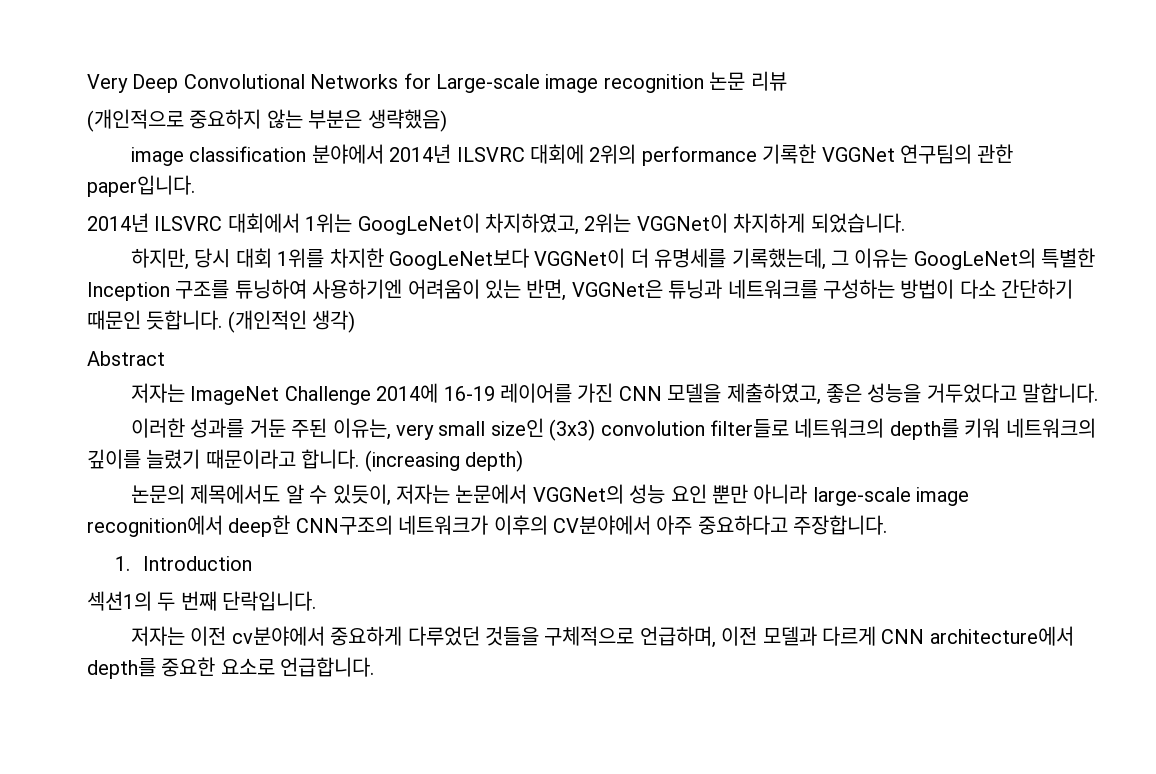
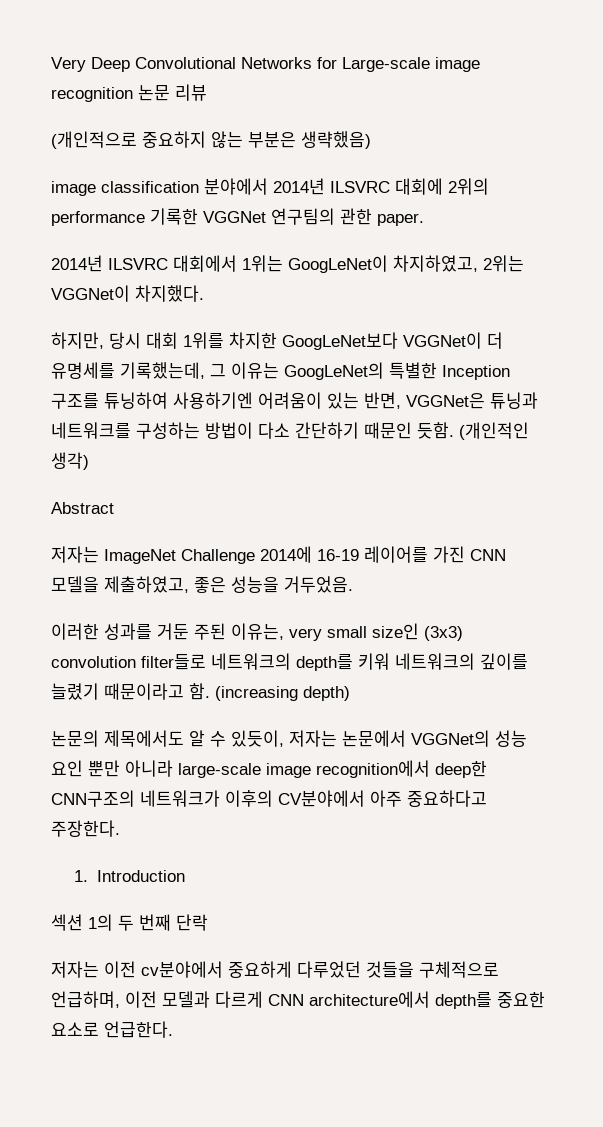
[87,175,195,197] paper입니다. -> [377,213,424,226] paper.
[733,213,905,233] 차지하게 되었습니다. -> [135,285,204,302] 차지했다.
[146,310,223,330] 듯합니다. -> [417,422,454,439] 듯함.
[926,383,1099,403] 거두었다고 말합니다. -> [284,576,353,593] 거두었음.
[301,449,360,469] 합니다. -> [189,683,210,700] 함.
[793,515,888,535] 주장합니다. -> [51,820,120,837] 주장한다.
[87,591,152,611] 섹션1의 -> [51,914,113,931] 섹션 1의
[222,591,317,611] 단락입니다. -> [176,914,208,931] 단락
[280,657,375,677] 언급합니다. -> [104,1021,173,1038] 언급한다.

